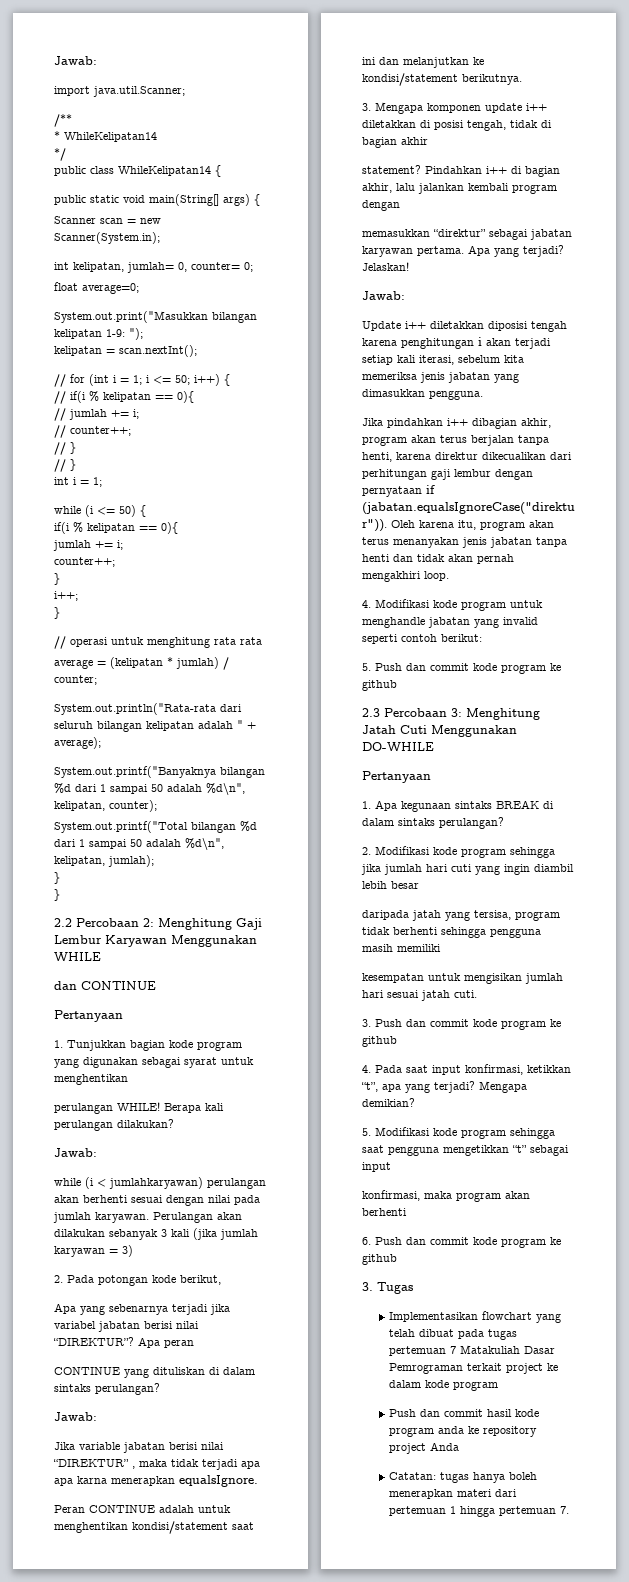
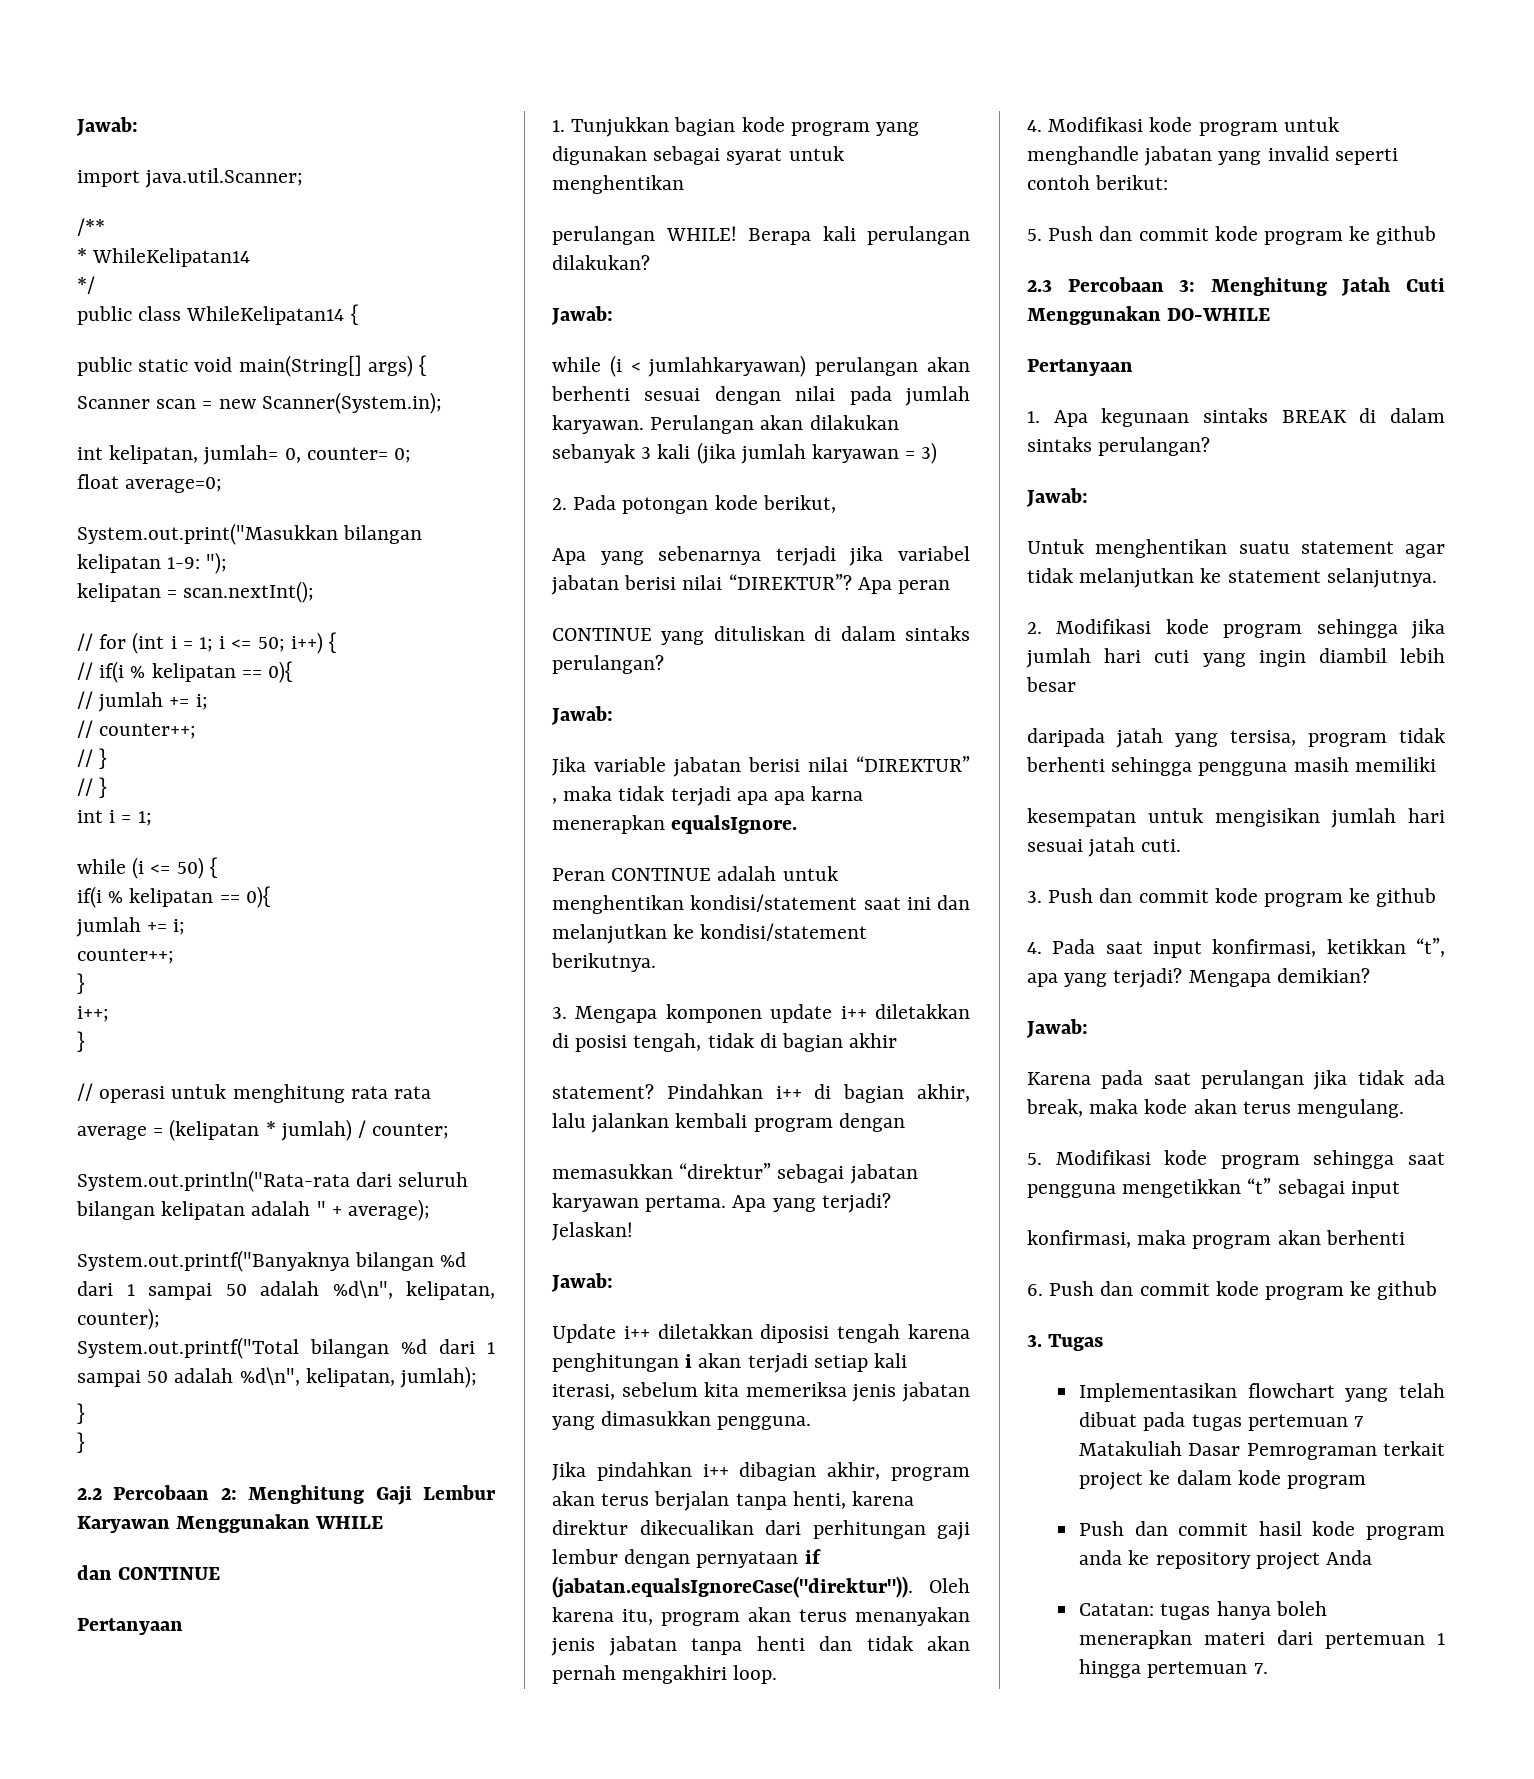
(504, 823) none -> [1026,488,1088,507] [1027,539,1445,558] [1027,568,1437,588] // Jawab: // Untuk menghentikan suatu statement agar tidak melanjutkan ke statement selanjutnya.
(415, 1102) none -> [1026,1019,1088,1038] [1027,1070,1445,1090] [1026,1099,1405,1118] // Jawab: // Karena pada saat perulangan jika tidak ada break, maka kode akan terus mengulang.

